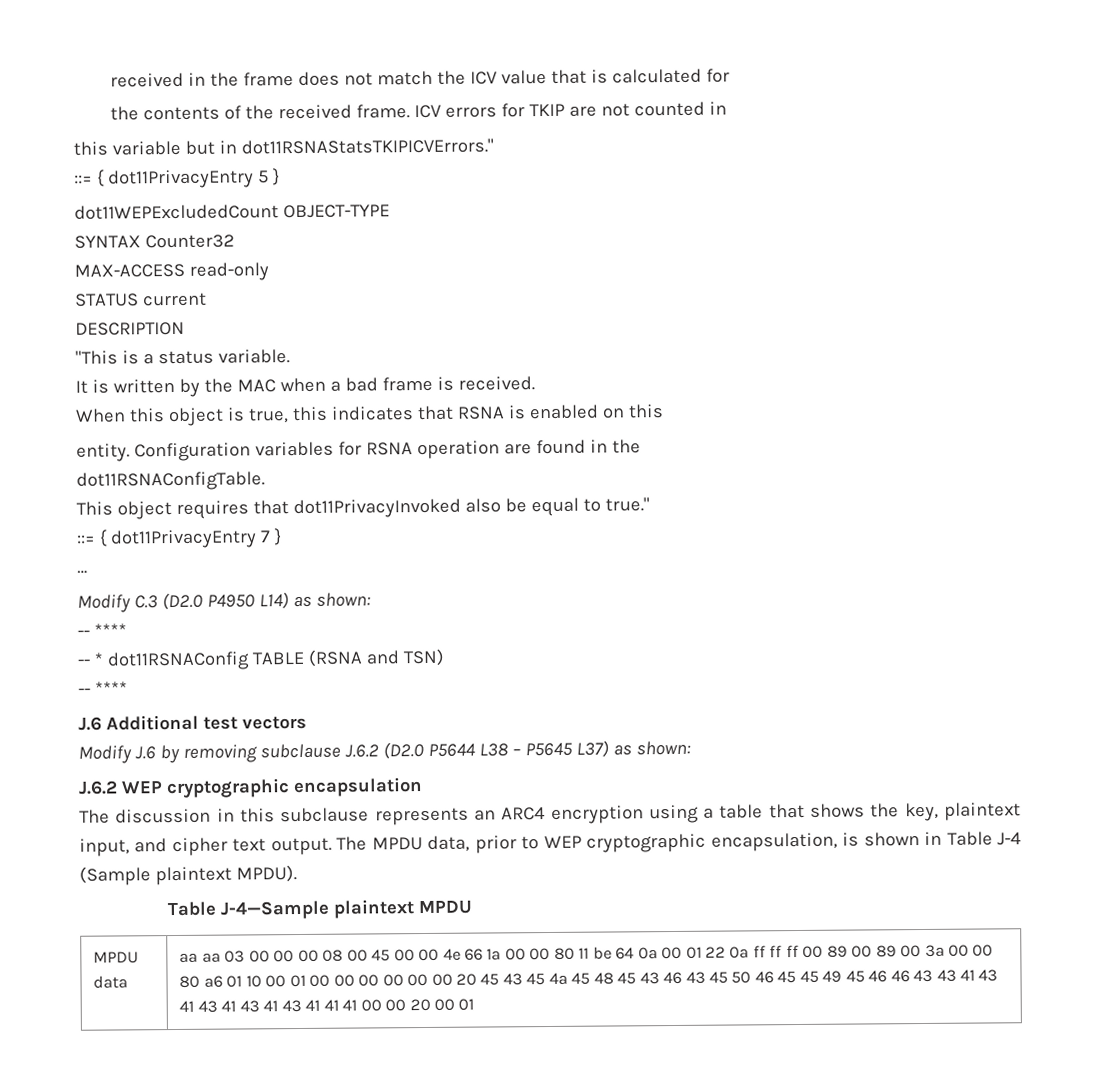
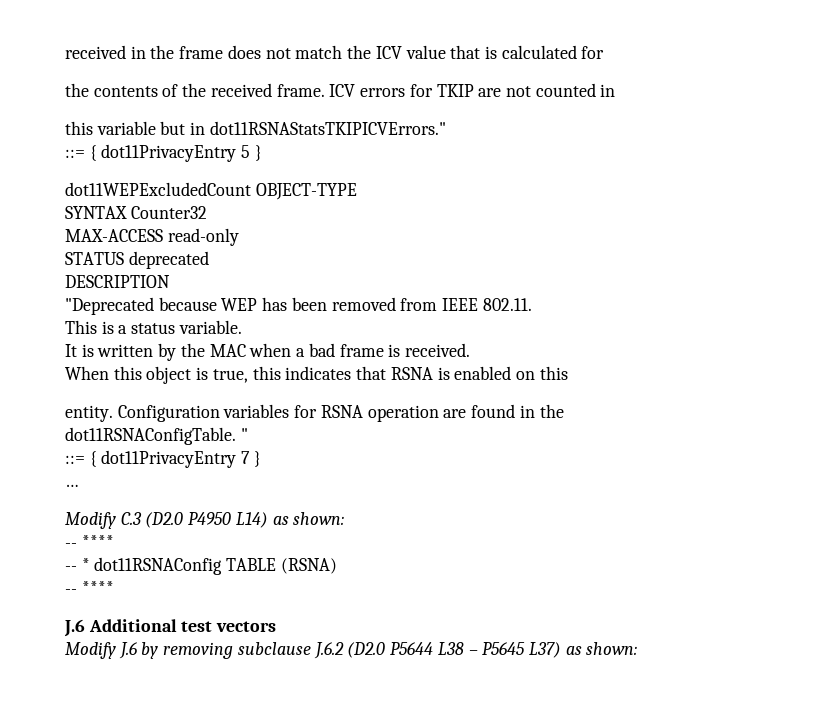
[142,292,207,307] current -> [128,251,209,269] deprecated
[75,350,118,365] "This -> [65,297,532,315] [65,320,97,334] "Deprecated because WEP has been removed from IEEE 802.11. // This
[76,497,650,520] // This object requires that dot11PrivacyInvoked also be equal to true." -> [240,428,248,441] "
[307,648,445,667] (RSNA and TSN) -> [280,558,337,574] (RSNA)
[78,777,423,799] [79,802,1021,826] [79,831,1022,857] [79,865,297,886] [167,899,474,920] [93,951,140,964] [93,975,129,989] [179,944,994,963] [179,969,999,988] [179,998,475,1013] // J.6.2 WEP cryptographic encapsulation // The discussion in this subclause represents an ARC4 encryption using a table that shows the key, plaintext input, and cipher text output. The MPDU data, prior to WEP cryptographic encapsulation, is shown in Table J-4 (Sample plaintext MPDU). // Table J-4—Sample plaintext MPDU // MPDU data | aa aa 03 00 00 00 08 00 45 00 00 4e 66 1a 00 00 80 11 be 64 0a 00 01 22 0a ff ff ff 00 89 00 89 00 3a 00 00 80 a6 01 10 00 01 00 00 00 00 00 00 20 45 43 45 4a 45 48 45 43 46 43 45 50 46 45 45 49 45 46 46 43 43 41 43 41 43 41 43 41 43 41 41 41 00 00 20 00 01 -> (638, 648) none

